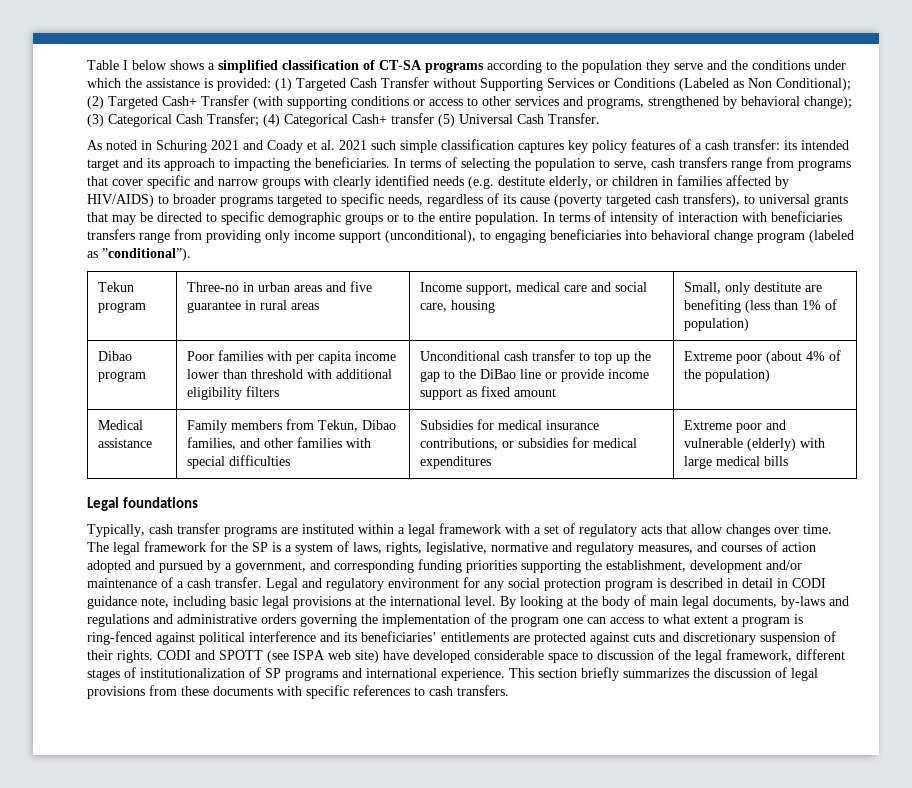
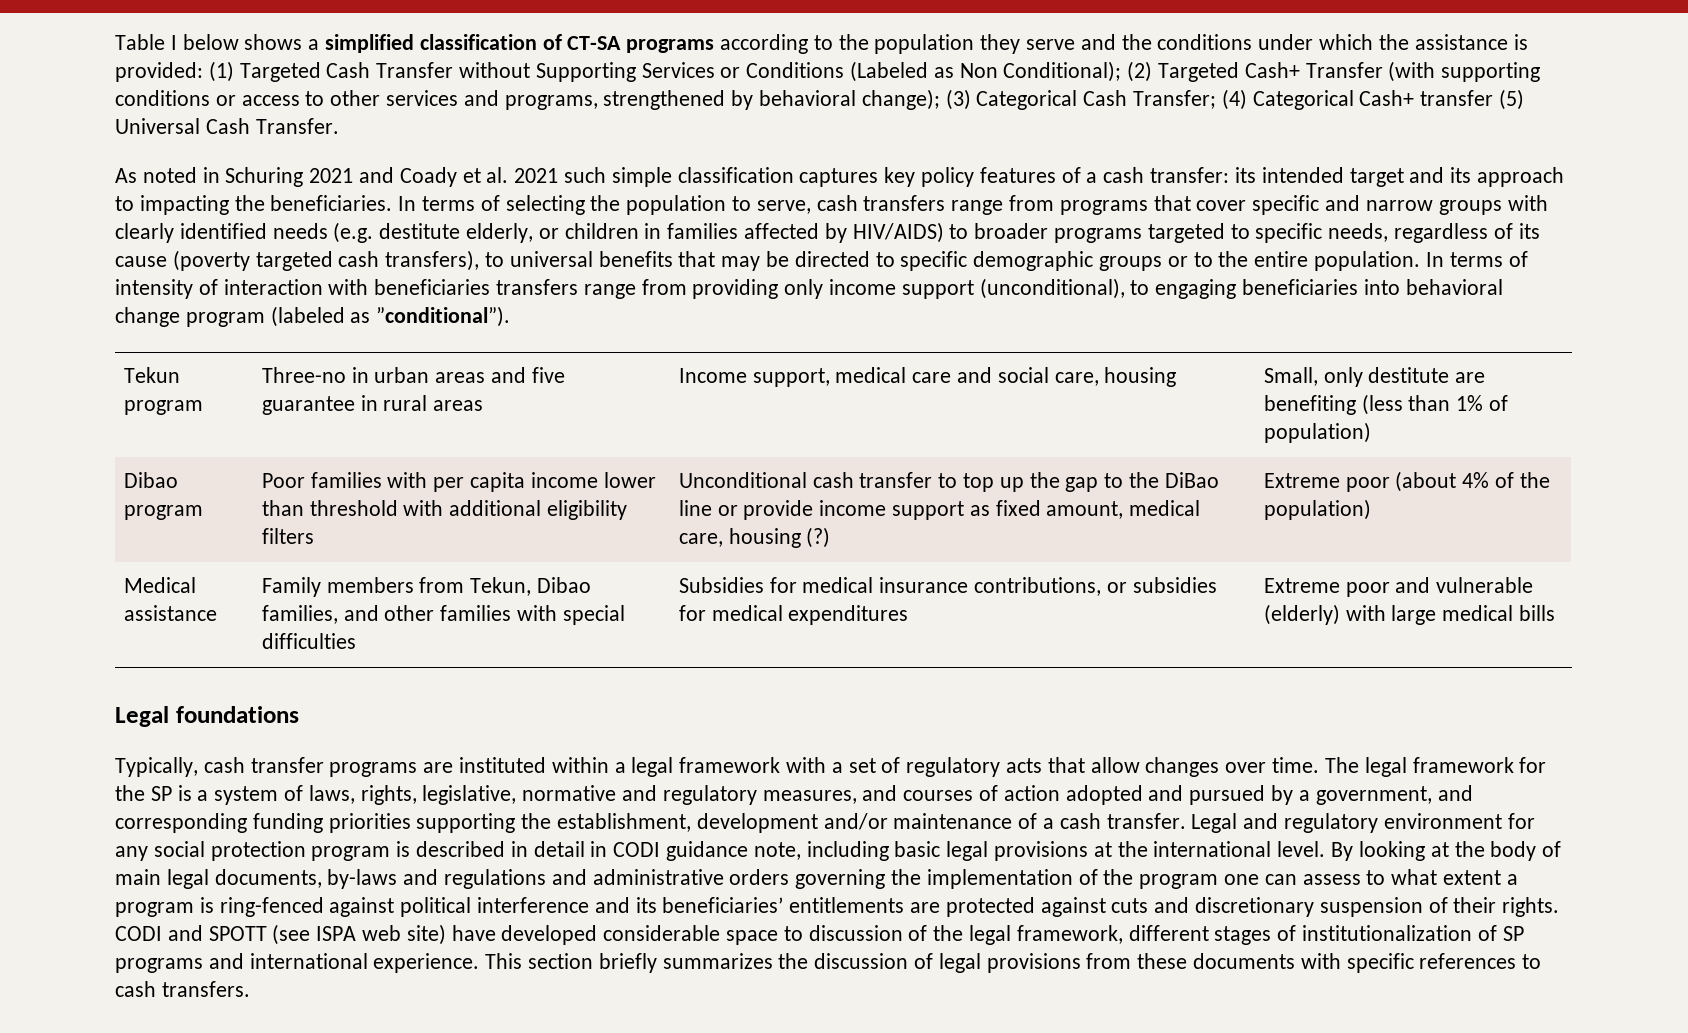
[814,195,848,207] grants -> [598,251,673,267] benefits
[513,388,556,397] amount -> [1046,500,1201,519] [678,527,831,548] amount, medical care, housing (?)
[610,617,644,624] access -> [1302,874,1361,885] assess

